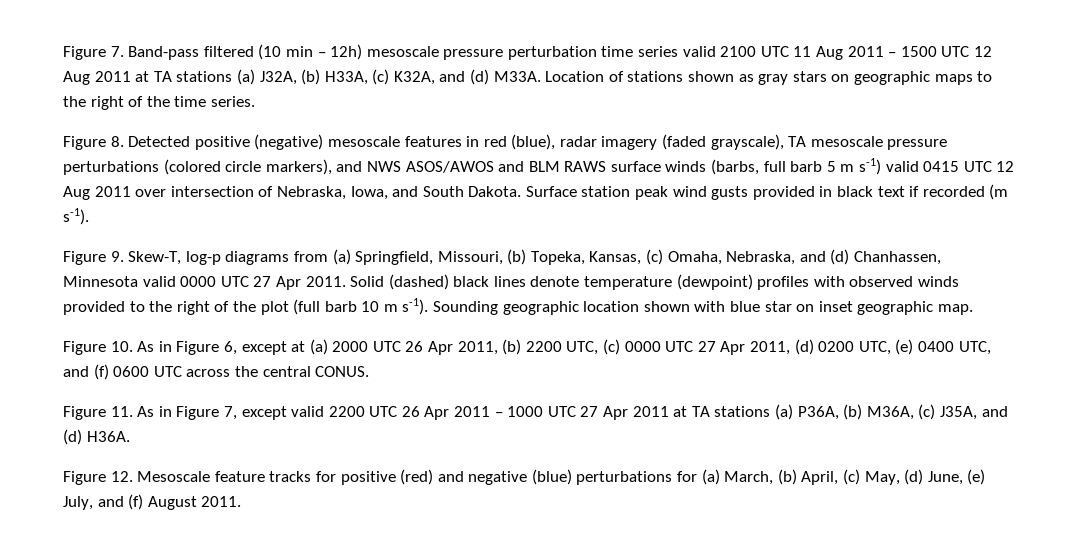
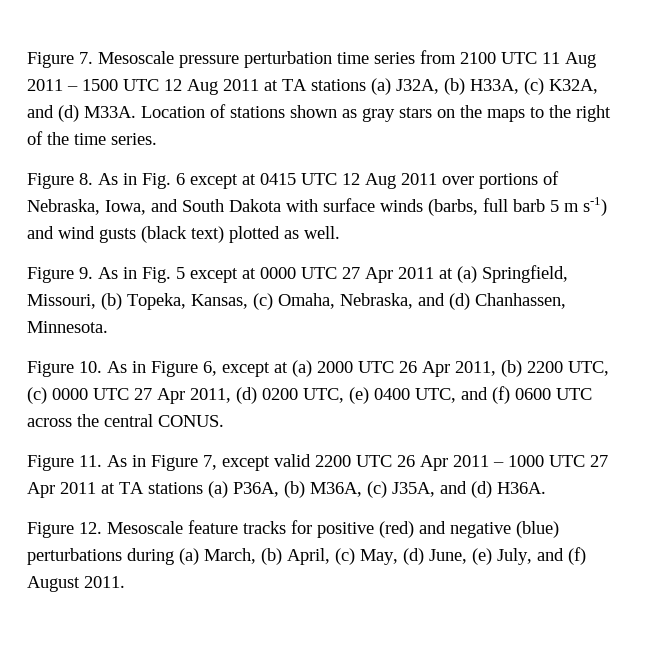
[128,44,439,60] Band-pass filtered (10 min – 12h) mesoscale -> [98,51,174,64] Mesoscale
[682,46,716,57] valid -> [420,50,456,64] from
[853,71,930,85] geographic -> [460,105,482,118] the
[128,134,948,150] [63,159,607,175] Detected positive (negative) mesoscale features in red (blue), radar imagery (faded grayscale), TA mesoscale pressure perturbations (colored circle markers), and NWS ASOS/AWOS and BLM RAWS -> [98,171,559,189] [27,199,318,215] As in Fig. 6 except at 0415 UTC 12 Aug 2011 over portions of Nebraska, Iowa, and South Dakota with
[885,161,1015,172] [63,184,1009,200] [63,208,89,225] [63,251,328,265] valid 0415 UTC 12 Aug 2011 over intersection of Nebraska, Iowa, and South Dakota. Surface station peak wind gusts provided in black text if recorded (m s-1). // Figure 9. Skew-T, log-p diagrams from -> [27,226,340,243] [27,267,453,283] and wind gusts (black text) plotted as well. // Figure 9. As in Fig. 5 except at 0000 UTC 27 Apr 2011 at
[63,274,960,290] [63,298,973,315] Minnesota valid 0000 UTC 27 Apr 2011. Solid (dashed) black lines denote temperature (dewpoint) profiles with observed winds provided to the right of the plot (full barb 10 m s-1). Sounding geographic location shown with blue star on inset geographic map. -> [27,321,108,333] Minnesota.
[677,471,698,482] for -> [127,548,174,565] during

